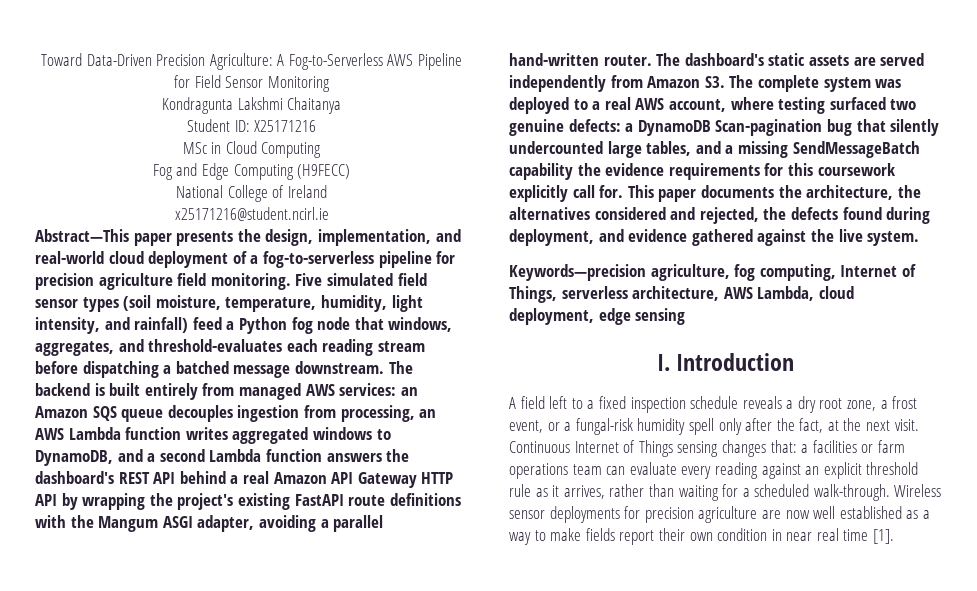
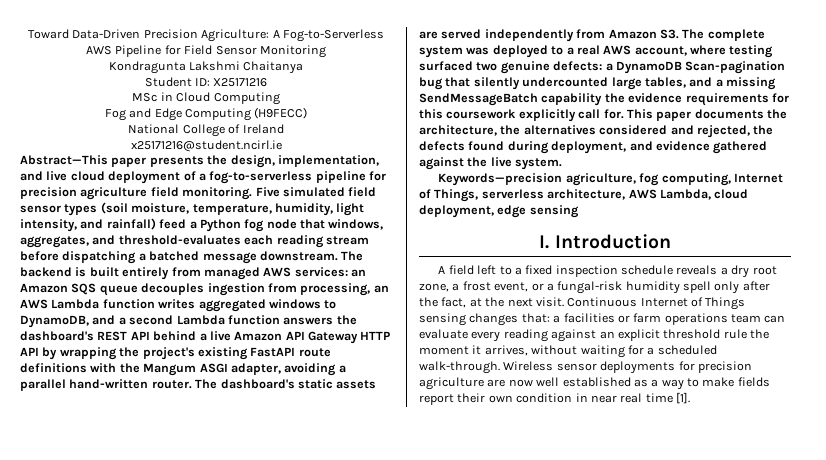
[35,251,104,264] real-world -> [46,171,68,181] live
[242,471,269,484] real -> [209,331,231,341] live
[535,484,674,499] as it arrives, rather than -> [750,329,769,339] [419,345,578,356] the moment it arrives, without

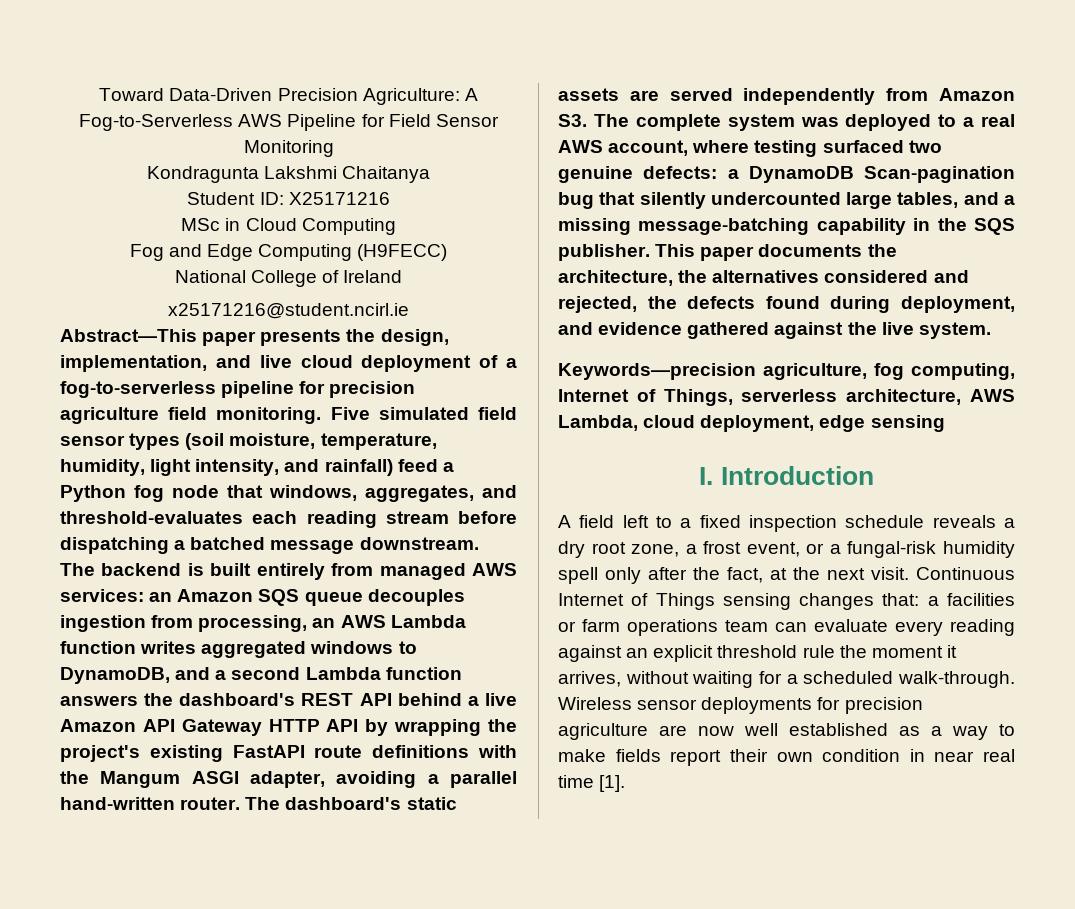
[419,93,789,106] [419,109,624,122] SendMessageBatch capability the evidence requirements for this coursework explicitly call for. -> [638,218,1015,235] [558,244,650,261] message-batching capability in the SQS publisher.

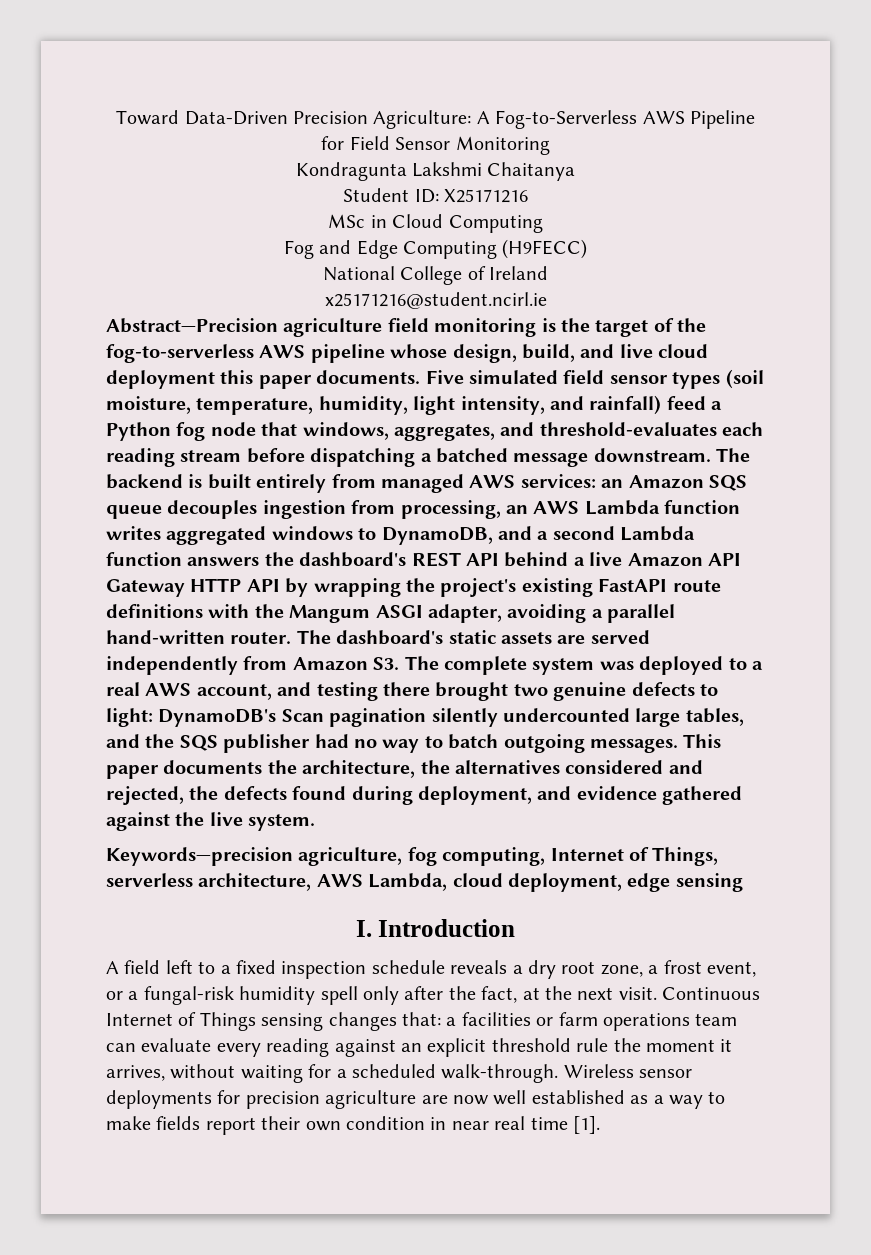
[60,329,449,346] [60,355,517,372] [60,381,416,398] [60,407,322,424] Abstract—This paper presents the design, implementation, and live cloud deployment of a fog-to-serverless pipeline for precision agriculture field monitoring. -> [106,318,707,337] [106,344,709,363] [106,370,421,389] Abstract—Precision agriculture field monitoring is the target of the fog-to-serverless AWS pipeline whose design, build, and live cloud deployment this paper documents.
[692,140,942,157] [558,166,1015,183] [558,192,636,209] where testing surfaced two genuine defects: a DynamoDB Scan-pagination bug that -> [277,682,718,701] [106,708,427,727] and testing there brought two genuine defects to light: DynamoDB's Scan pagination
[1004,195,1015,205] [558,218,1015,235] [558,244,650,261] a missing message-batching capability in the SQS publisher. -> [145,734,678,753] the SQS publisher had no way to batch outgoing messages.

